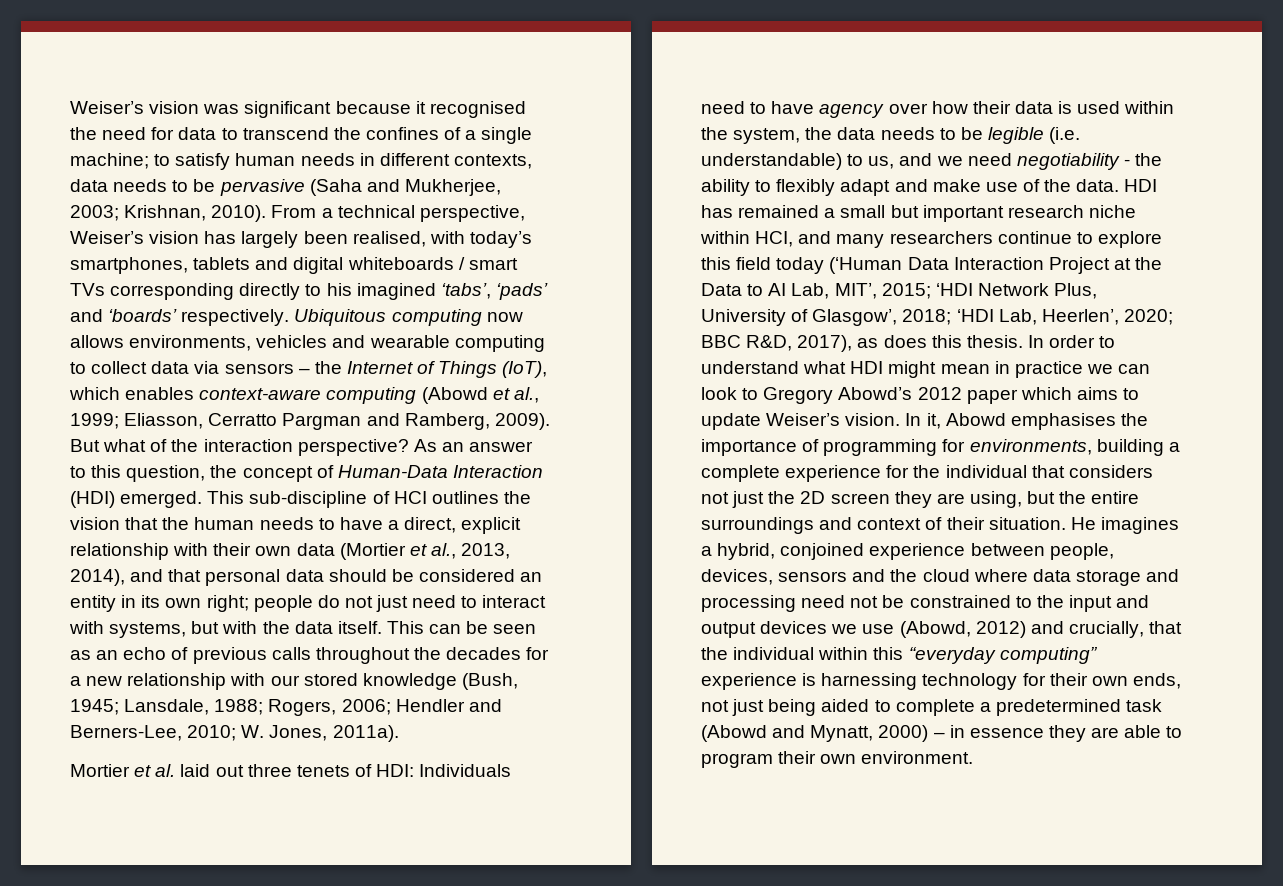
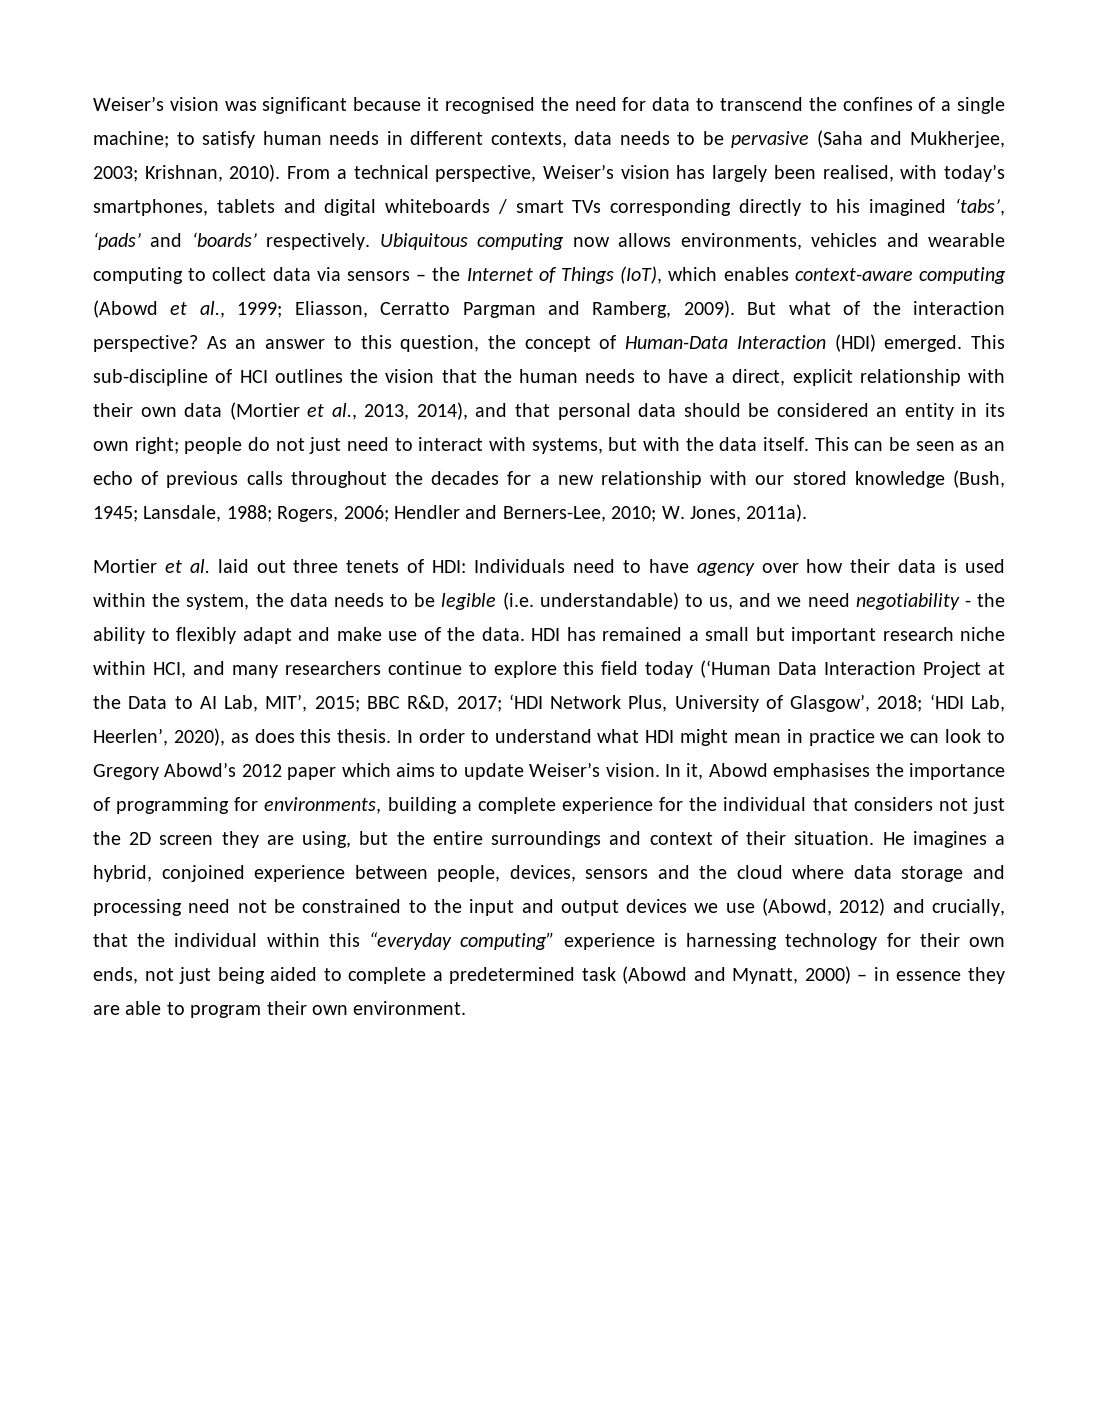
(931, 291) none -> [366,695,502,712] BBC R&D, 2017;
[1123,309,1173,325] [701,335,853,352] 2020; BBC R&D, 2017), -> [173,728,225,746] 2020),

